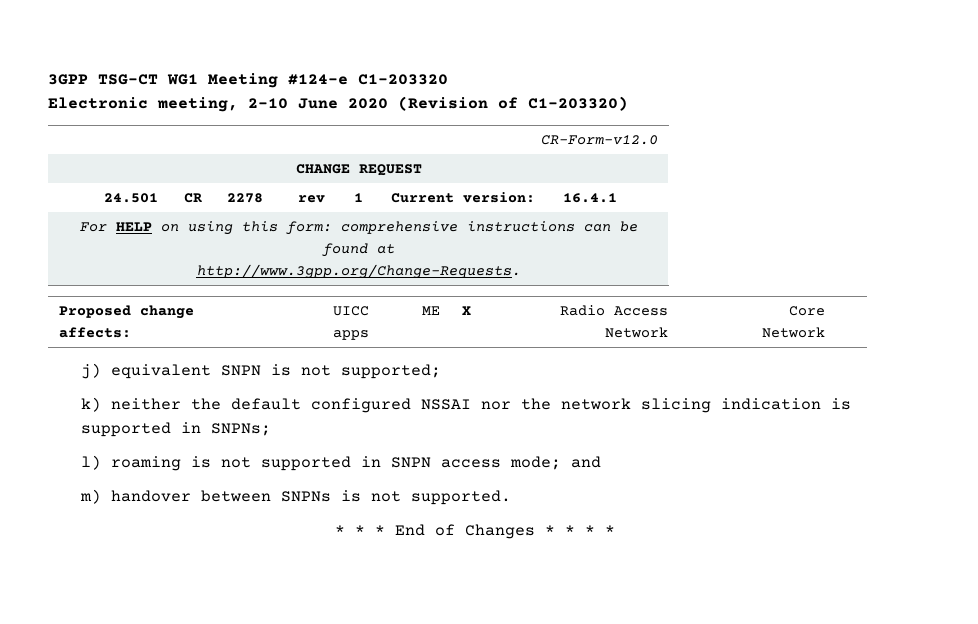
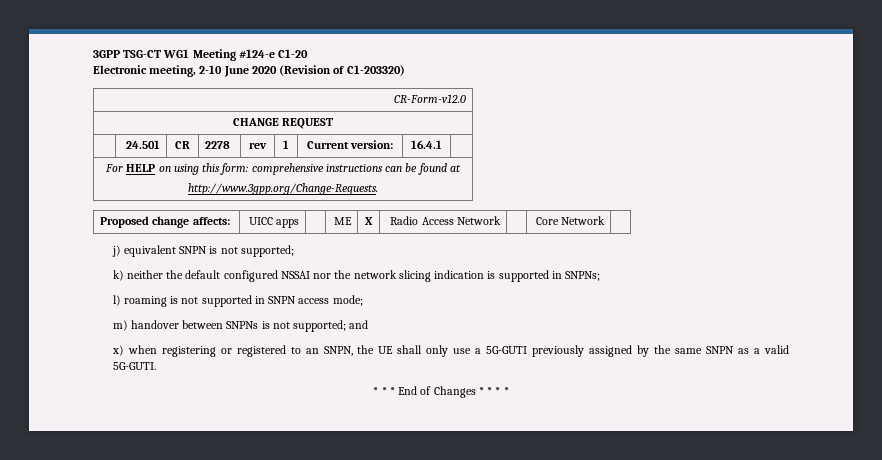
[358,74,448,85] C1-203320 -> [278,49,309,58] C1-20
[570,456,601,468] and -> (363, 300) none
[410,490,511,505] supported. -> [293,320,369,332] [111,345,789,357] [112,362,156,370] supported; and // x) when registering or registered to an SNPN, the UE shall only use a 5G-GUTI previously assigned by the same SNPN as a valid 5G-GUTI.

